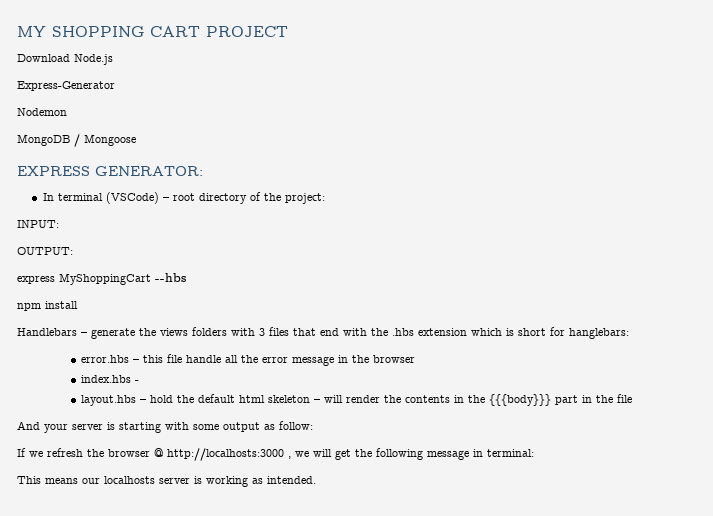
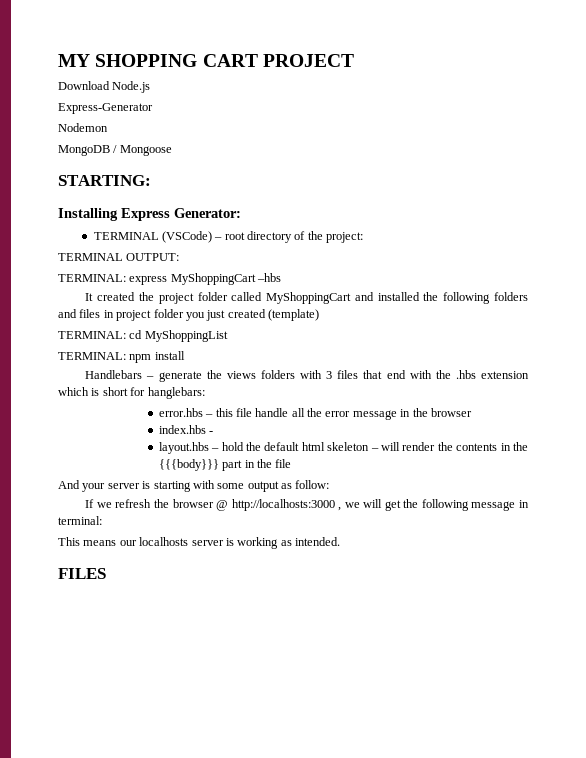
[17,166,203,176] [42,193,103,201] EXPRESS GENERATOR: // In terminal -> [58,175,151,186] [58,208,241,221] [93,232,159,240] STARTING: // Installing Express Generator: // TERMINAL
[17,220,59,228] INPUT: // -> [58,253,123,261] TERMINAL
(73, 251) none -> [58,274,126,282] TERMINAL:
[155,273,186,282] --hbs // -> [257,273,282,282] [85,292,528,304] [58,309,319,321] [58,330,228,342] [58,352,126,360] –hbs // It created the project folder called MyShoppingCart and installed the following folders and files in project folder you just created (template) // TERMINAL: cd MyShoppingList // TERMINAL:
(316, 480) none -> [58,568,106,579] // FILES

